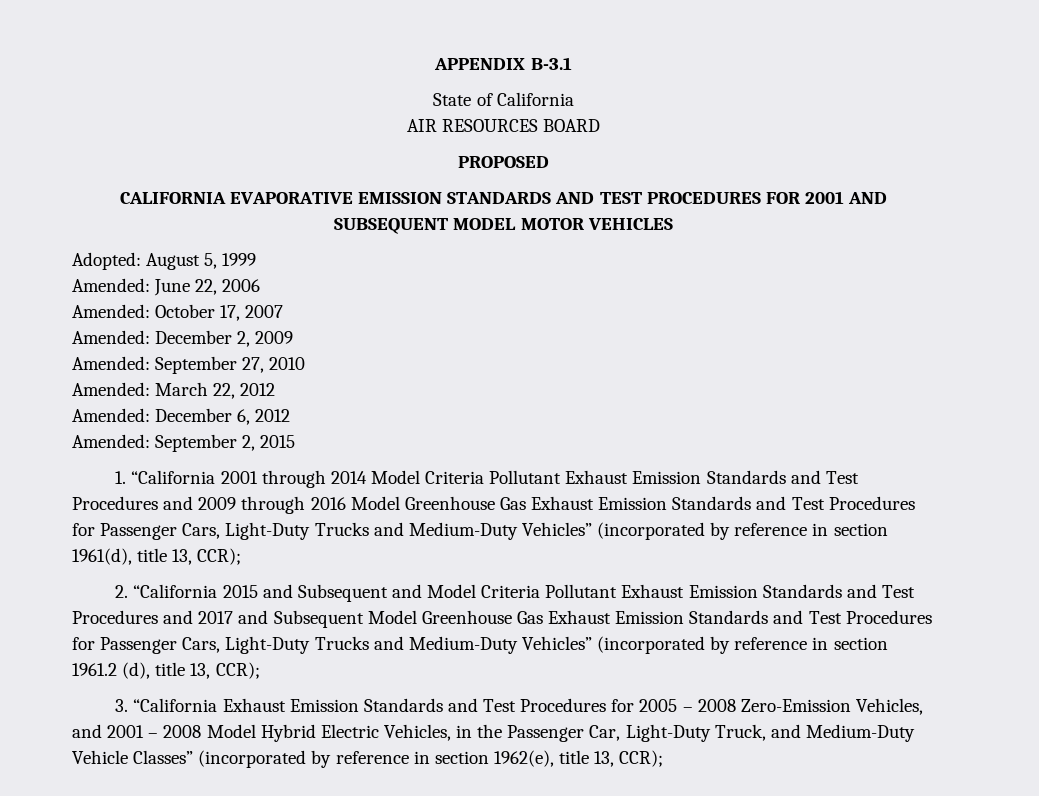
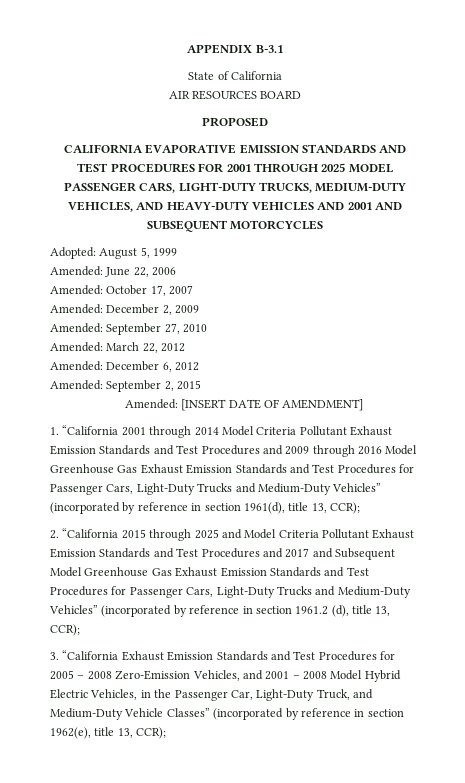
[848,192,888,204] [334,218,673,234] AND SUBSEQUENT MODEL MOTOR VEHICLES -> [253,163,393,173] [63,182,407,193] [67,201,403,212] [146,220,324,232] THROUGH 2025 MODEL PASSENGER CARS, LIGHT-DUTY TRUCKS, MEDIUM-DUTY VEHICLES, AND HEAVY-DUTY VEHICLES AND 2001 AND SUBSEQUENT MOTORCYCLES
(296, 441) none -> [124,399,364,411] // Amended: [INSERT DATE OF AMENDMENT]
[262,584,388,602] and Subsequent -> [149,529,219,541] through 2025

